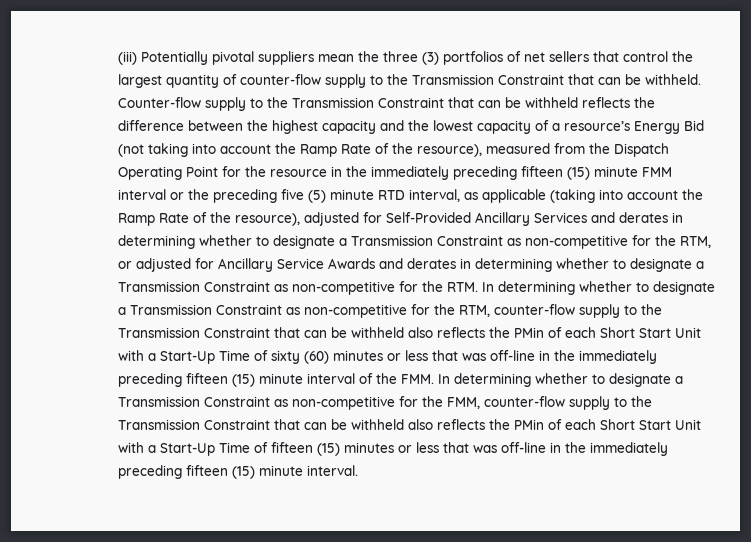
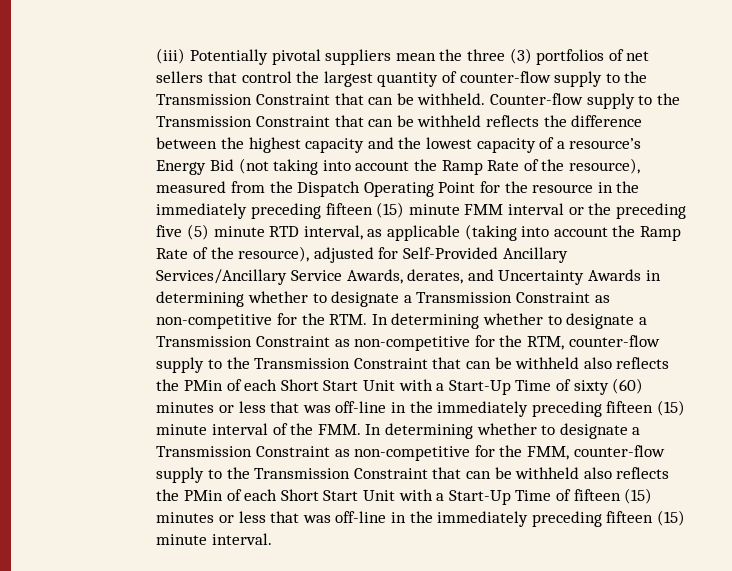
[533,212,683,223] [117,235,711,249] [117,258,456,272] Services and derates in determining whether to designate a Transmission Constraint as non-competitive for the RTM, or adjusted for Ancillary Service Awards and derates -> [156,269,642,285] Services/Ancillary Service Awards, derates, and Uncertainty Awards

